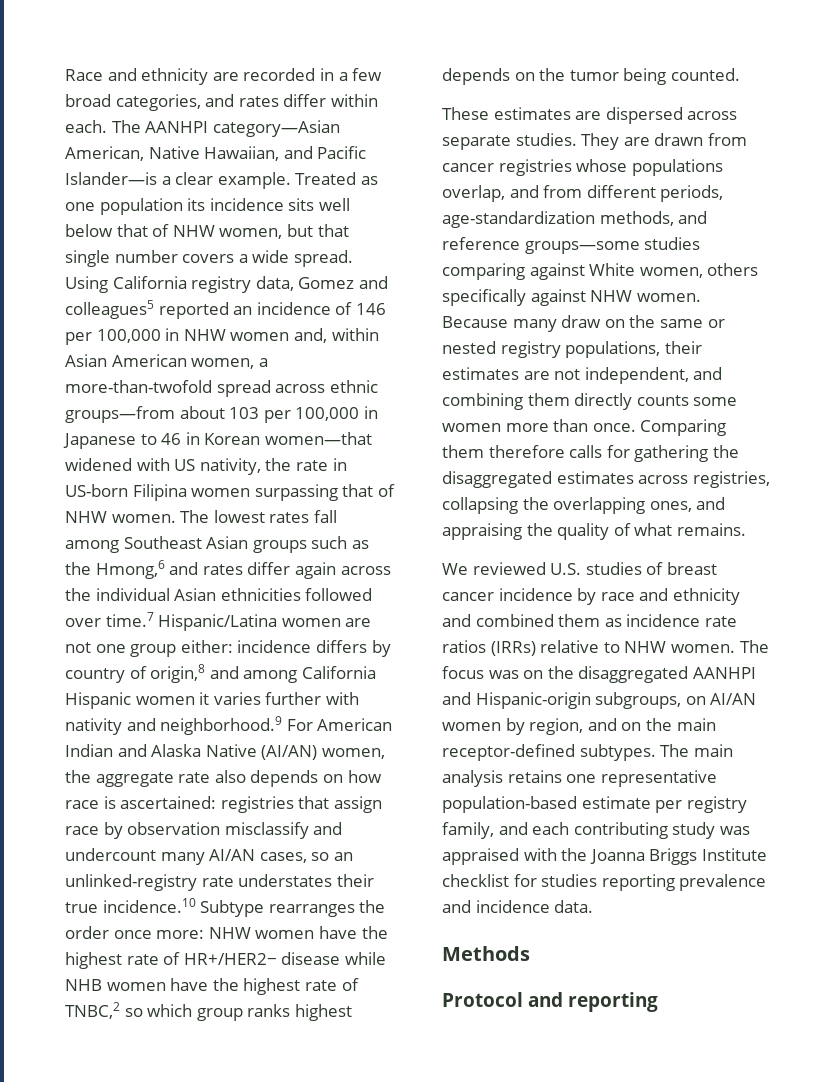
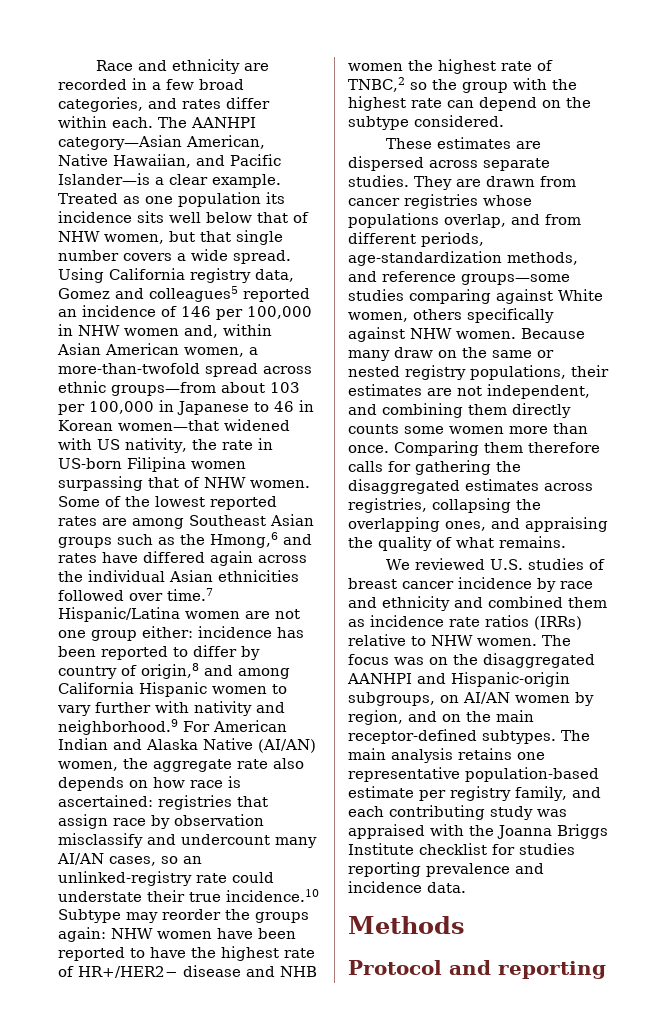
[180,510,337,523] The lowest rates fall -> [58,496,277,510] [58,516,127,526] Some of the lowest reported rates are
[247,562,291,575] differ -> [102,551,205,563] have differed
[315,640,367,653] differs -> [277,627,304,638] [58,645,237,660] has been reported to differ
[199,692,261,705] it varies -> [272,684,287,694] [57,705,91,716] to vary
[238,874,333,887] understates -> [232,872,274,883] [58,891,142,902] could understate
[268,900,386,917] [65,926,315,939] rearranges the order once more: NHW women -> [126,909,309,923] [58,927,296,942] [58,947,145,961] may reorder the groups again: NHW women have been reported to
[344,952,386,965] while -> [246,966,275,977] and
[170,978,209,991] have -> (403, 67) none
[147,1004,352,1021] [442,68,740,85] which group ranks highest depends on the tumor being counted. -> [432,78,577,93] [348,96,591,111] [348,115,504,130] the group with the highest rate can depend on the subtype considered.

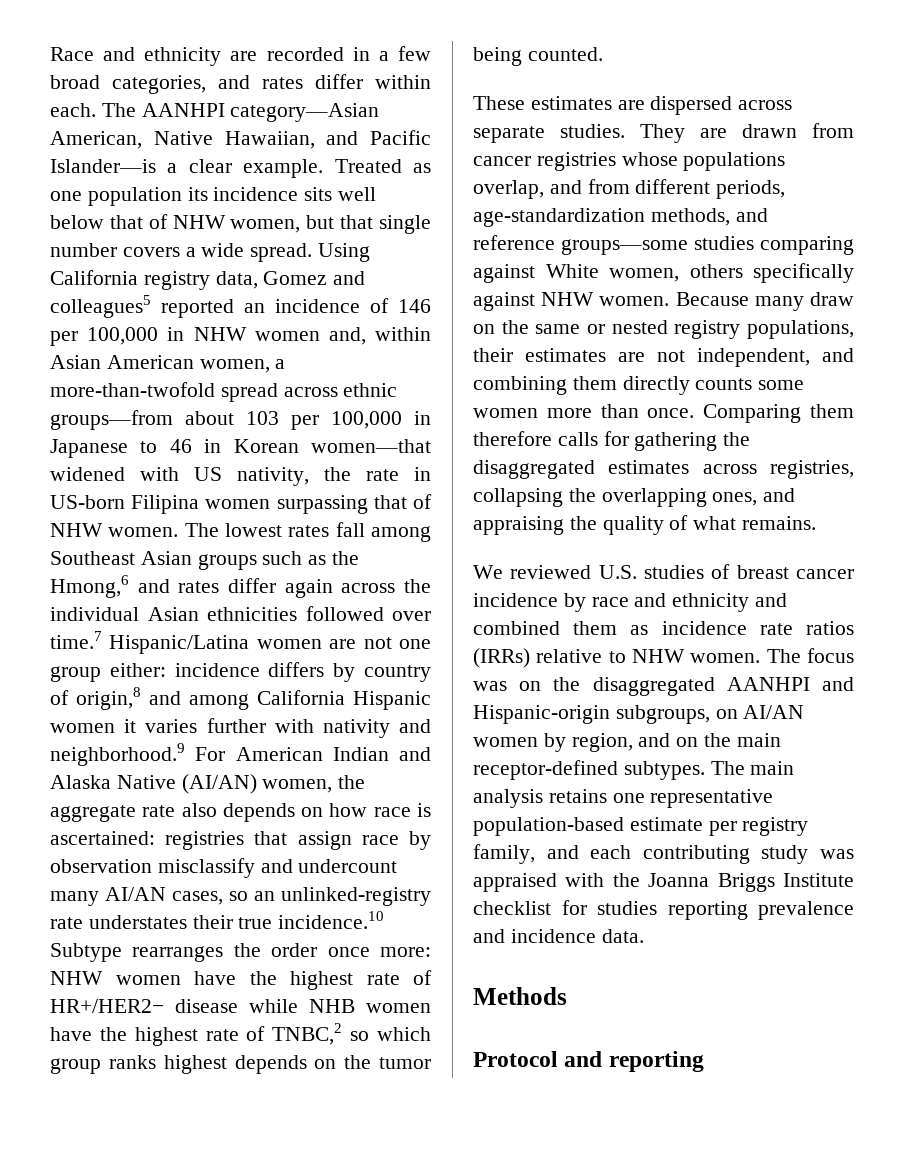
[58,496,277,510] [58,516,127,526] Some of the lowest reported rates are -> [184,522,365,537] The lowest rates fall
[102,551,205,563] have differed -> [228,578,276,593] differ
[277,627,304,638] [58,645,237,660] has been reported to differ -> [268,662,325,677] differs
[272,684,287,694] [57,705,91,716] to vary -> [124,719,198,733] it varies
[232,872,274,883] [58,891,142,902] could understate -> [88,915,187,929] understates
[126,909,309,923] [58,927,296,942] [58,947,145,961] may reorder the groups again: NHW women have been reported to -> [132,943,431,962] [50,971,181,985] rearranges the order once more: NHW women
[246,966,275,977] and -> [249,999,298,1013] while
(403, 67) none -> [50,1027,92,1041] have
[432,78,577,93] [348,96,591,111] [348,115,504,130] the group with the highest rate can depend on the subtype considered. -> [377,1027,431,1041] [50,1055,431,1074] [473,47,603,66] which group ranks highest depends on the tumor being counted.

